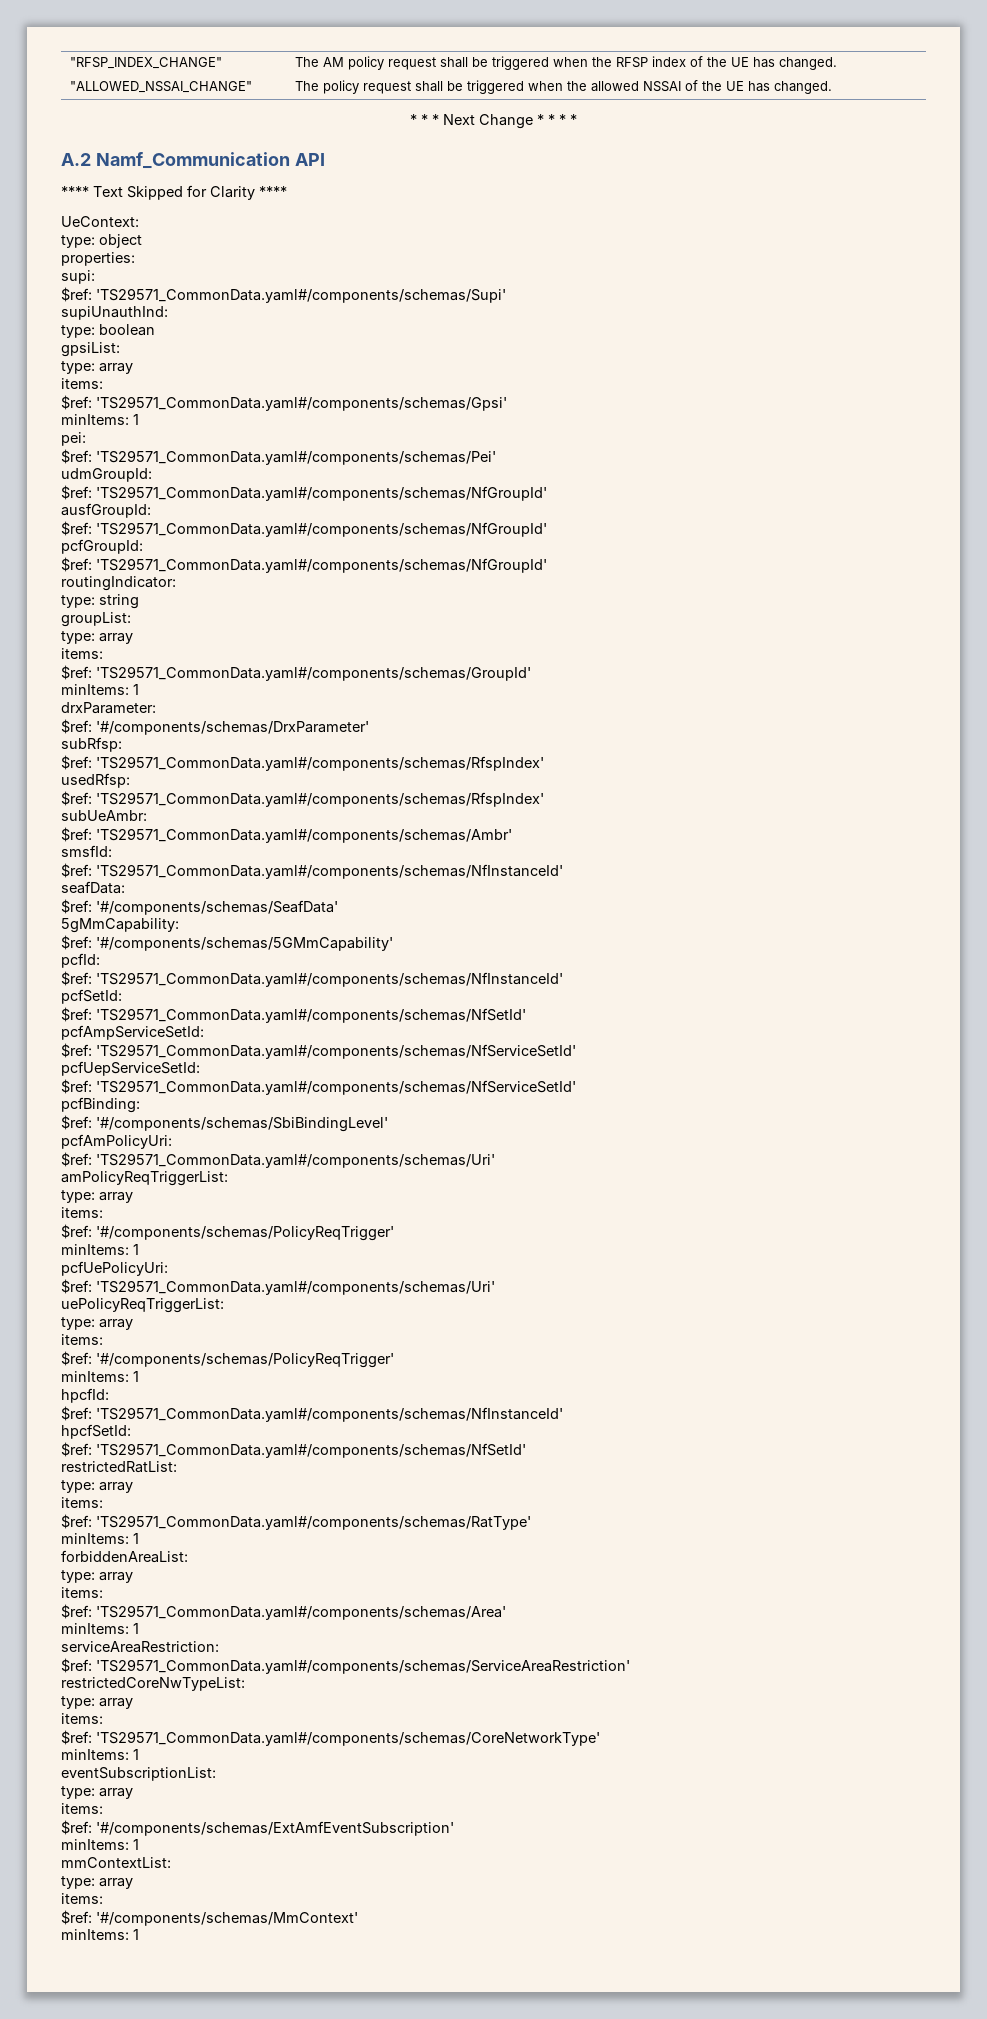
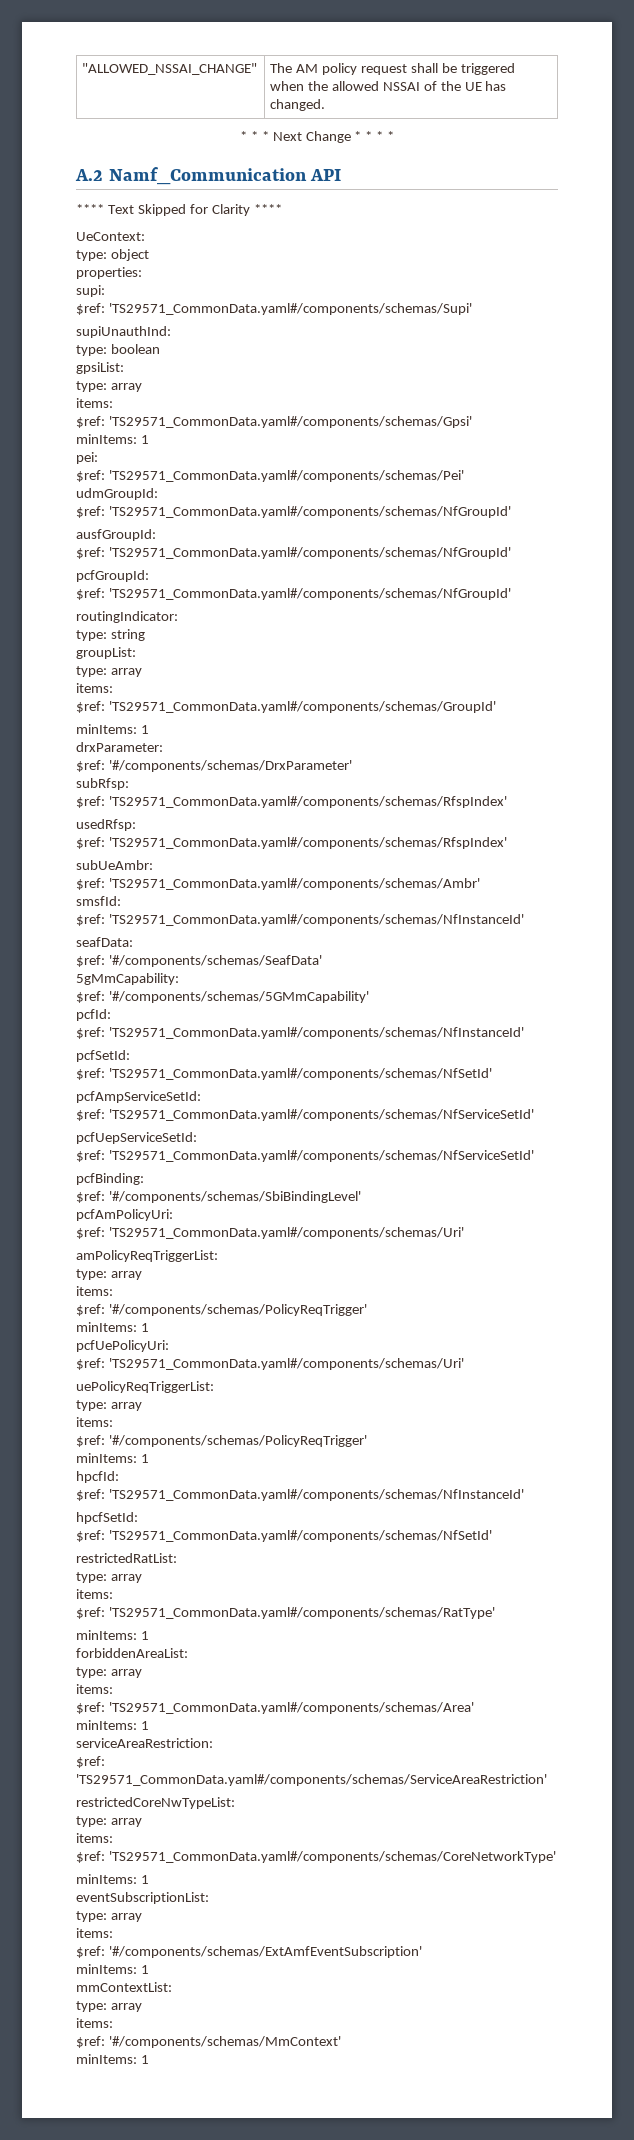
[69,57,222,69] "RFSP_INDEX_CHANGE" -> [82,63,258,75] "ALLOWED_NSSAI_CHANGE"
[615,56,837,70] [69,81,252,93] [294,80,587,94] RFSP index of the UE has changed. // "ALLOWED_NSSAI_CHANGE" | The policy request shall be triggered when the -> (328, 86) none

